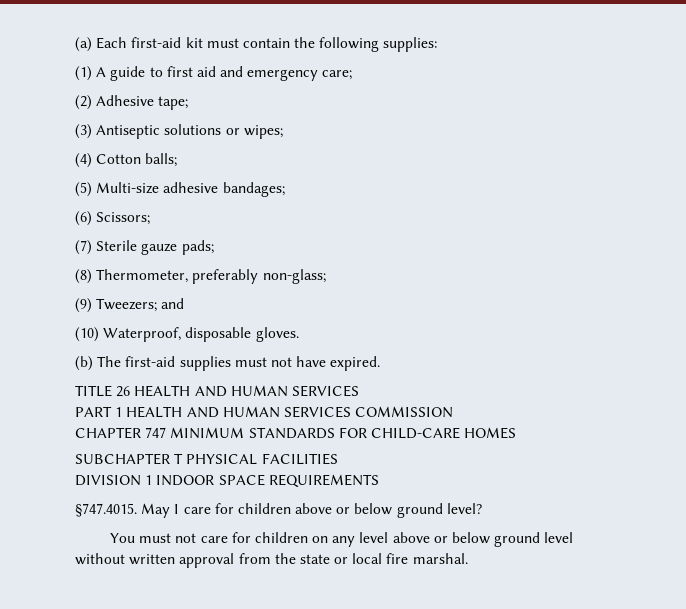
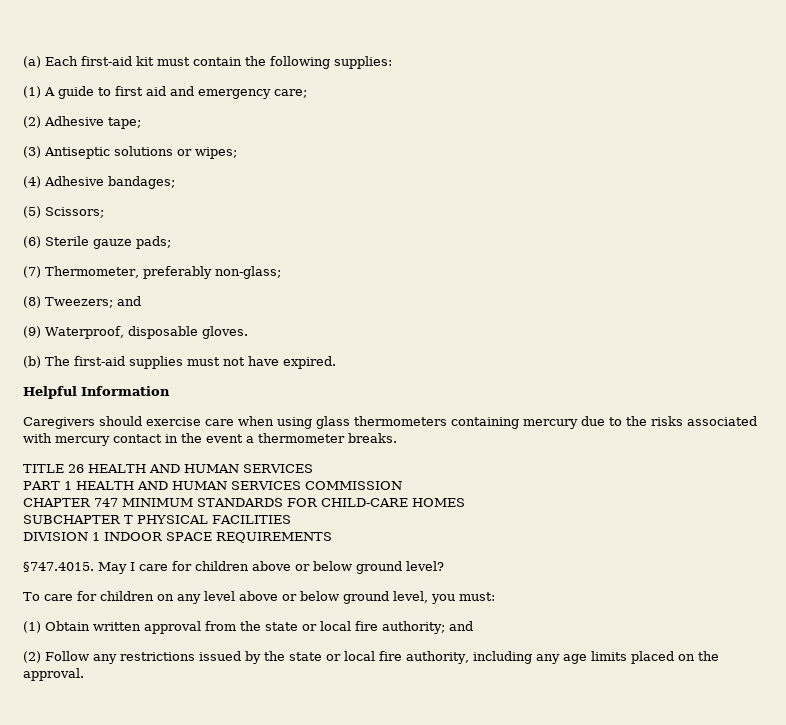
[96,153,178,167] Cotton balls; -> [44,176,175,189] Adhesive bandages;
[96,182,285,197] Multi-size adhesive bandages; -> [45,207,104,218] Scissors;
[96,212,151,225] [75,240,92,255] Scissors; // (7) -> (41, 242) none
[75,269,92,284] (8) -> [23,266,41,278] (7)
[75,298,92,313] (9) -> [23,296,41,308] (8)
[75,327,99,342] (10) -> [23,326,41,338] (9)
(381, 363) none -> [23,386,170,399] [23,416,757,429] [23,433,397,446] // Helpful Information // Caregivers should exercise care when using glass thermometers containing mercury due to the risks associated with mercury contact in the event a thermometer breaks.
[109,533,197,543] You must not -> [23,592,40,601] To
[544,532,574,543] [75,553,125,565] level without -> [393,591,495,604] [23,621,90,633] level, you must: // (1) Obtain
[412,553,468,564] marshal. -> [382,621,473,634] [23,651,719,664] [23,668,84,681] authority; and // (2) Follow any restrictions issued by the state or local fire authority, including any age limits placed on the approval.

